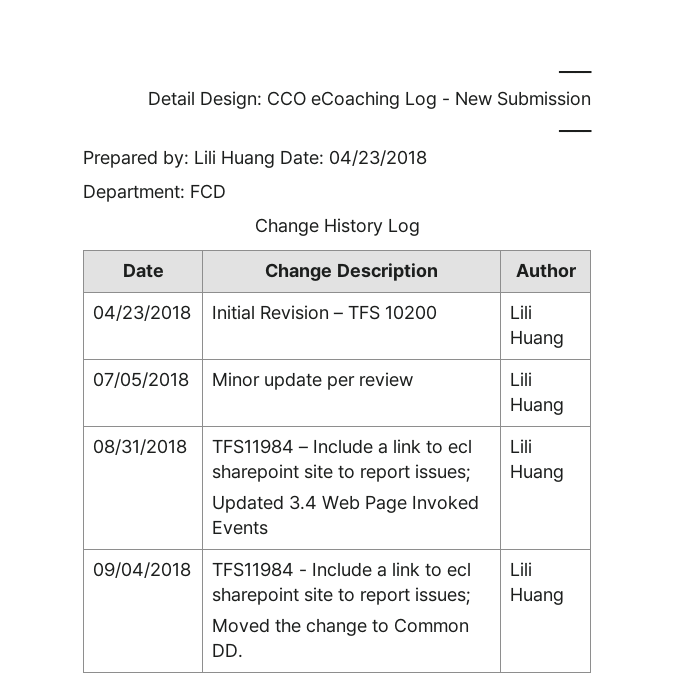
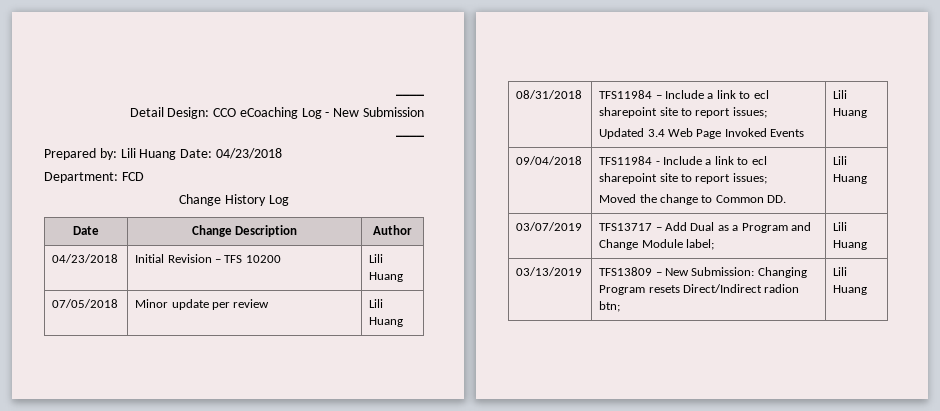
(565, 596) none -> [516,222,583,231] [599,222,811,233] [599,239,715,250] [833,222,848,231] [833,240,868,250] [516,267,583,276] [599,267,807,278] [599,284,800,295] [599,301,621,312] [833,267,848,276] [833,285,868,295] // 03/07/2019 | TFS13717 – Add Dual as a Program and Change Module label; | Lili Huang // 03/13/2019 | TFS13809 – New Submission: Changing Program resets Direct/Indirect radion btn; | Lili Huang

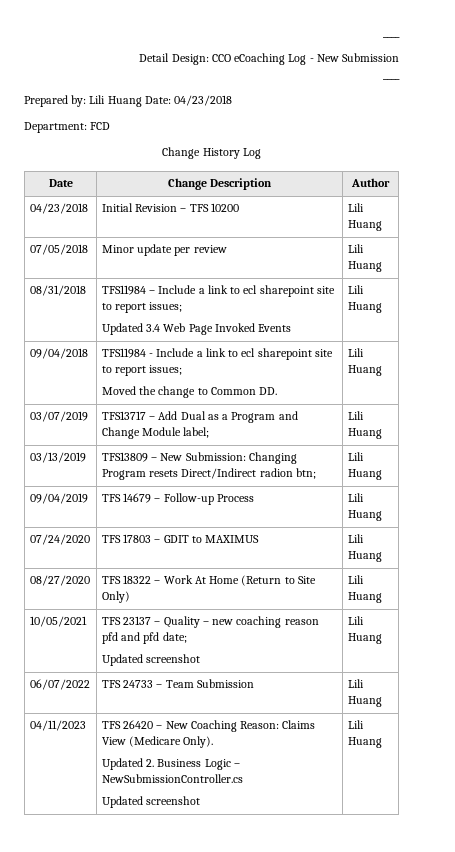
(868, 290) none -> [29,493,88,504] [101,493,254,505] [347,493,364,502] [347,510,382,521] [29,534,90,545] [101,534,260,543] [347,534,364,543] [347,551,382,562] [29,575,90,586] [101,575,316,586] [101,591,130,603] [347,575,364,584] [347,592,382,603] [29,616,87,627] [101,616,319,628] [101,632,187,644] [101,654,201,666] [347,616,364,625] [347,633,382,644] [29,679,90,690] [101,679,254,688] [347,679,364,688] [347,696,382,707] [29,720,86,731] [101,720,316,732] [101,736,214,748] [101,758,240,770] [101,774,243,783] [101,796,201,808] [347,720,364,729] [347,737,382,748] // 09/04/2019 | TFS 14679 – Follow-up Process | Lili Huang // 07/24/2020 | TFS 17803 – GDIT to MAXIMUS | Lili Huang // 08/27/2020 | TFS 18322 – Work At Home (Return to Site Only) | Lili Huang // 10/05/2021 | TFS 23137 – Quality – new coaching reason pfd and pfd date; // Updated screenshot | Lili Huang // 06/07/2022 | TFS 24733 – Team Submission | Lili Huang // 04/11/2023 | TFS 26420 – New Coaching Reason: Claims View (Medicare Only). // Updated 2. Business Logic – NewSubmissionController.cs // Updated screenshot | Lili Huang

